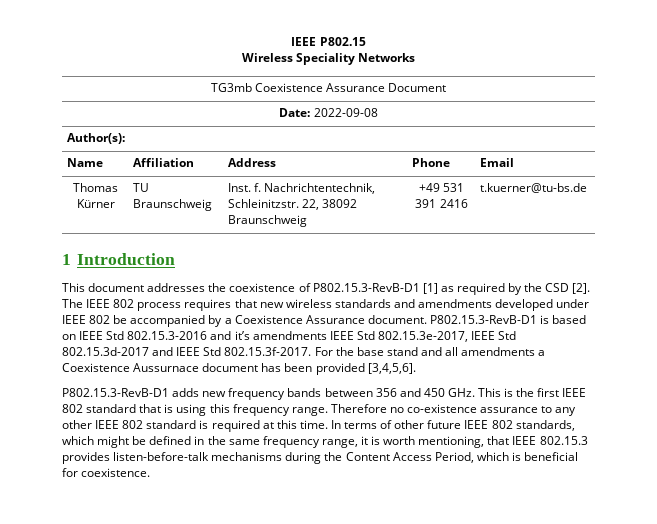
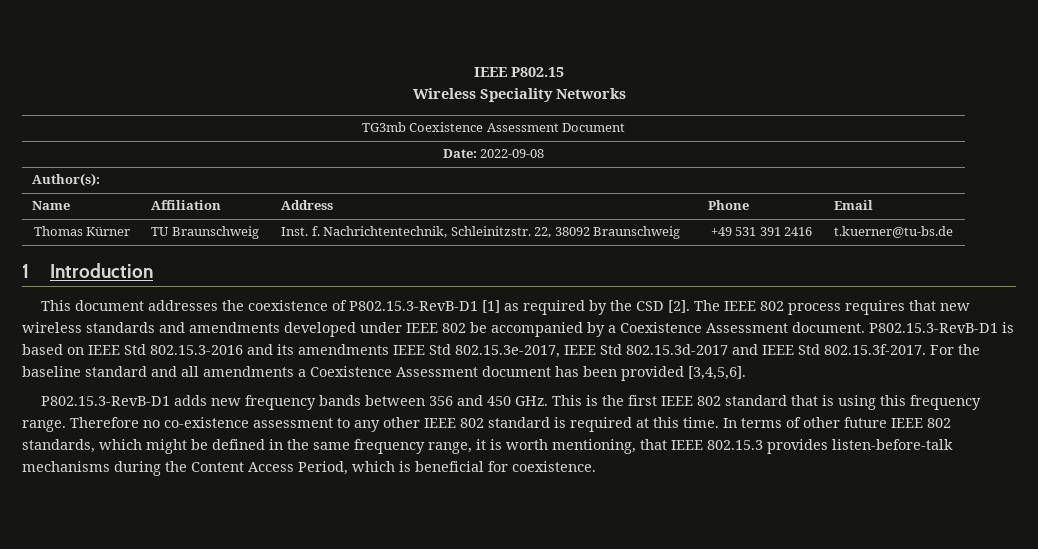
[326,83,386,92] Assurance -> [486,123,559,132] Assessment
[305,315,365,324] Assurance -> [706,323,788,333] Assessment
[234,331,250,340] it’s -> [277,344,294,355] its
[356,347,418,356] base stand -> [22,366,147,377] baseline standard
[133,363,200,372] Aussurnace -> [396,367,478,377] Assessment
[480,407,539,413] assurance -> [253,418,333,428] assessment

